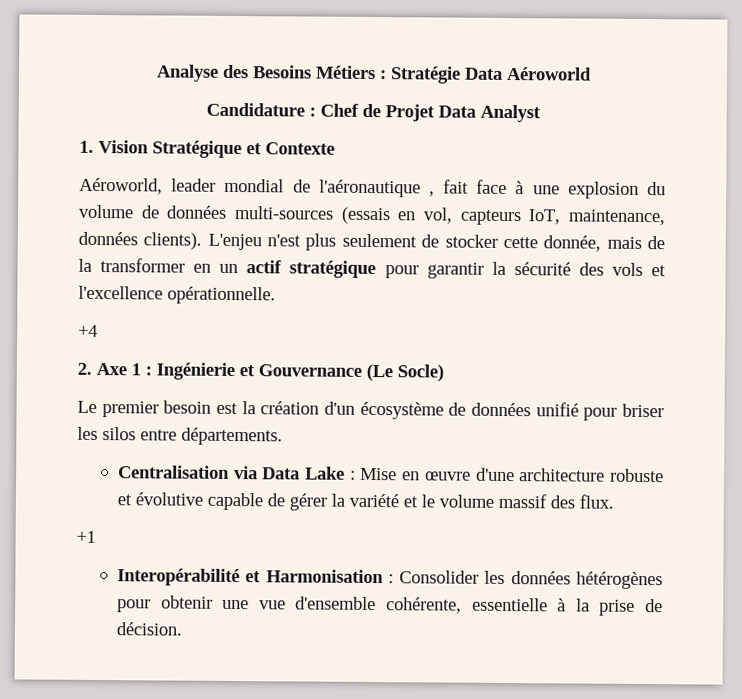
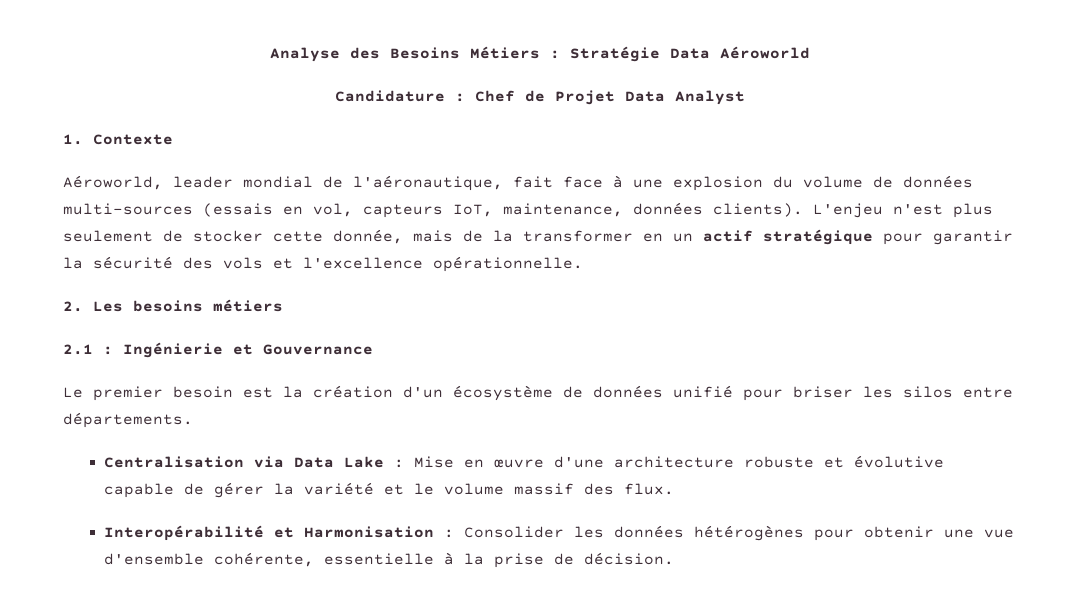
[98,139,262,159] Vision Stratégique et -> (83, 139) none
[318,179,435,198] l'aéronautique , -> [353,175,503,191] l'aéronautique,
[78,324,98,337] [77,362,141,376] +4 // 2. Axe 1 -> [63,299,283,312] [63,344,93,355] 2. Les besoins métiers // 2.1
[366,363,444,382] (Le Socle) -> (373, 349) none
[76,530,96,543] // +1 -> (675, 489) none

